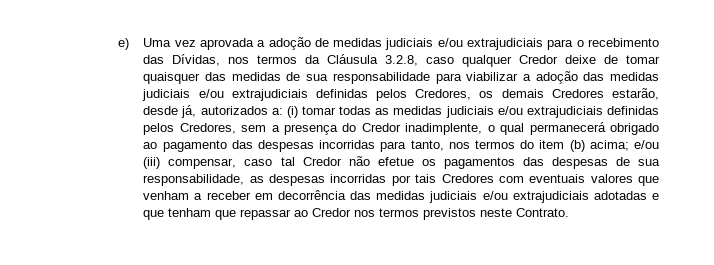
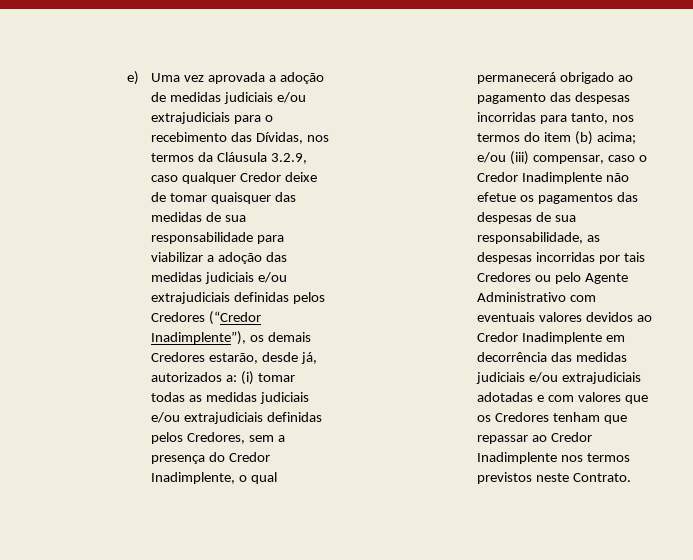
[385,55,419,66] 3.2.8, -> [270,153,307,164] 3.2.9,
[415,89,472,100] Credores, -> [150,311,261,325] [150,331,246,345] Credores (“Credor Inadimplente”),
[405,123,483,135] inadimplente, -> [150,472,235,484] Inadimplente,
[280,157,342,166] tal Credor -> [638,155,647,162] [476,172,602,184] o Credor Inadimplente
[498,174,660,186] [143,191,251,200] com eventuais valores que venham a receber -> [534,272,628,284] [476,292,596,302] [476,312,652,322] [476,332,602,344] ou pelo Agente Administrativo com eventuais valores devidos ao Credor Inadimplente
[143,210,165,220] que -> [547,392,648,404] [476,412,549,422] com valores que os Credores
(352, 212) none -> [476,452,557,464] Inadimplente

